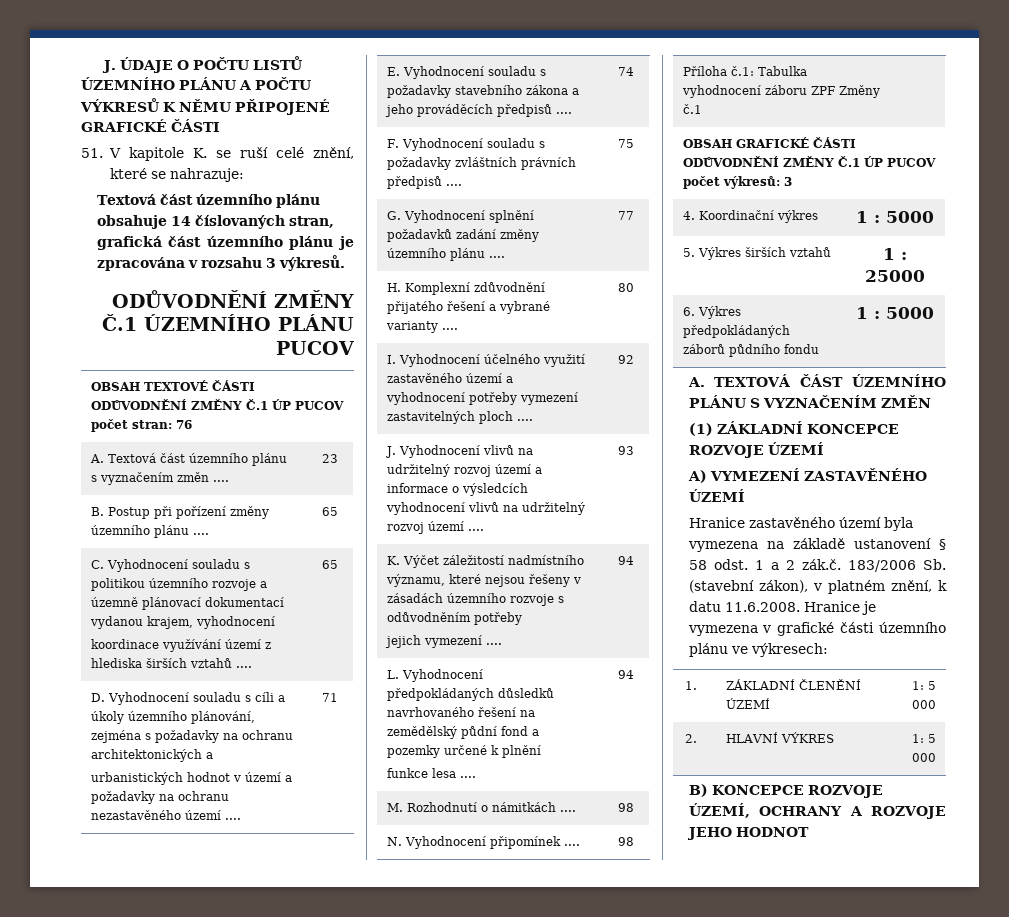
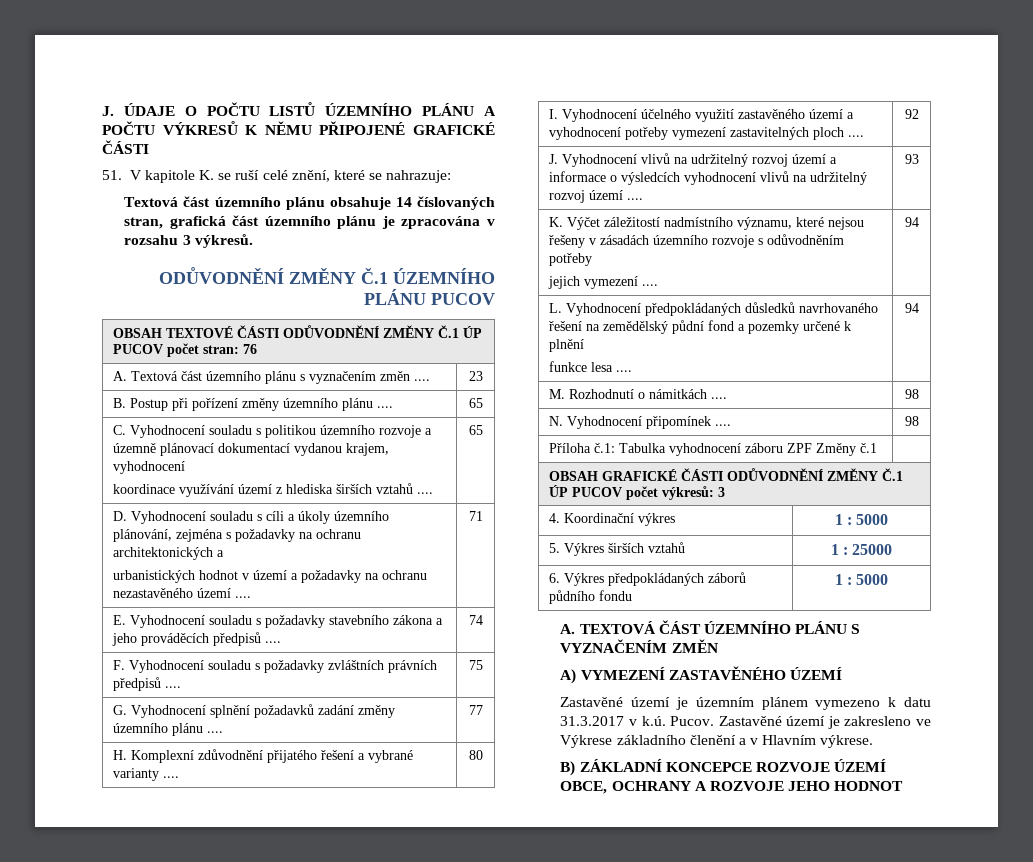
[688,421,899,436] [688,442,824,458] // (1) ZÁKLADNÍ KONCEPCE ROZVOJE ÚZEMÍ -> (718, 646) none
[688,517,913,531] [687,538,946,552] [688,559,946,572] [688,580,947,594] [688,601,876,615] [687,622,946,636] [688,643,828,657] [684,681,697,690] [725,679,861,690] [725,698,770,709] [911,681,936,690] [911,700,936,709] [684,734,697,743] [725,732,834,743] [911,734,936,743] [911,753,936,762] Hranice zastavěného území byla vymezena na základě ustanovení § 58 odst. 1 a 2 zák.č. 183/2006 Sb. (stavební zákon), v platném znění, k datu 11.6.2008. Hranice je vymezena v grafické části územního plánu ve výkresech: // 1. | ZÁKLADNÍ ČLENĚNÍ ÚZEMÍ | 1: 5 000 // 2. | HLAVNÍ VÝKRES | 1: 5 000 -> [560,697,931,710] [560,716,931,729] [560,735,874,748] Zastavěné území je územním plánem vymezeno k datu 31.3.2017 v k.ú. Pucov. Zastavěné území je zakresleno ve Výkrese základního členění a v Hlavním výkrese.
[711,785,883,798] [688,803,750,818] KONCEPCE ROZVOJE ÚZEMÍ, -> [579,759,887,772] [560,781,608,794] ZÁKLADNÍ KONCEPCE ROZVOJE ÚZEMÍ OBCE,

